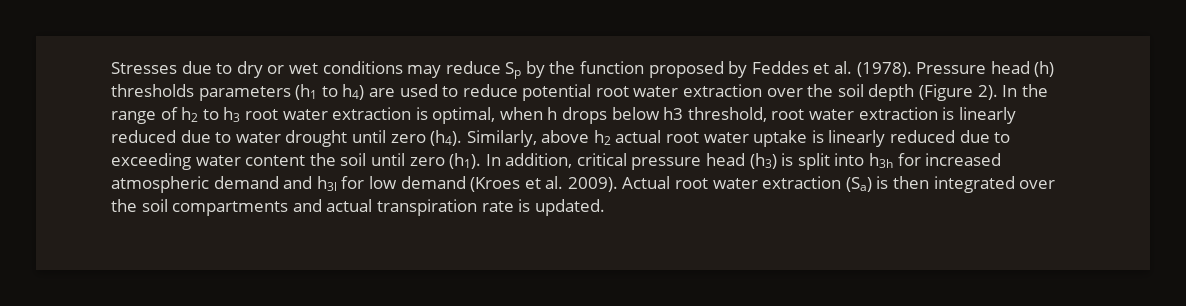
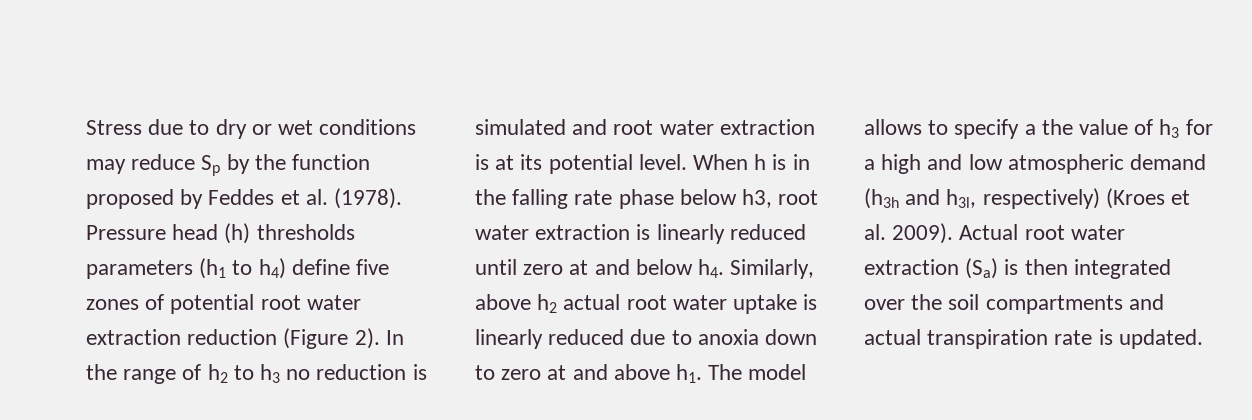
[111,62,177,74] Stresses -> [86,120,142,135] Stress
[368,84,915,101] are used to reduce potential root water extraction over the soil depth -> [291,259,390,275] [86,294,361,314] [86,329,278,345] define five zones of potential root water extraction reduction
[244,107,767,124] root water extraction is optimal, when h drops below h3 threshold, -> [286,364,427,380] [475,119,815,135] [475,154,810,174] [475,189,773,209] no reduction is simulated and root water extraction is at its potential level. When h is in the falling rate phase below h3,
[180,130,463,147] due to water drought until zero (h4). -> [475,259,725,278] until zero at and below h4.
[111,153,1002,170] [111,176,466,193] exceeding water content the soil until zero (h1). In addition, critical pressure head (h3) is split into h3h for increased atmospheric demand and h3l for low demand -> [697,329,818,345] [475,364,807,383] [864,119,1213,139] [864,154,1207,174] [864,188,1100,209] anoxia down to zero at and above h1. The model allows to specify a the value of h3 for a high and low atmospheric demand (h3h and h3l, respectively)

